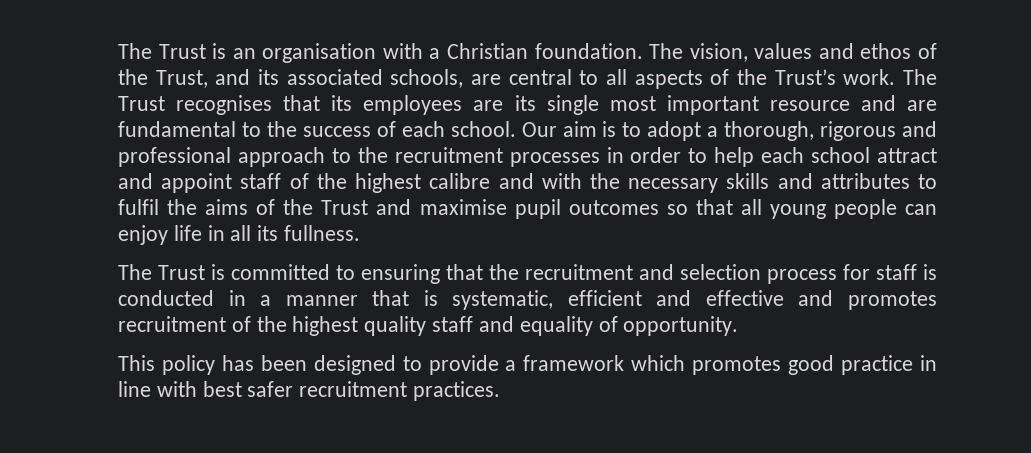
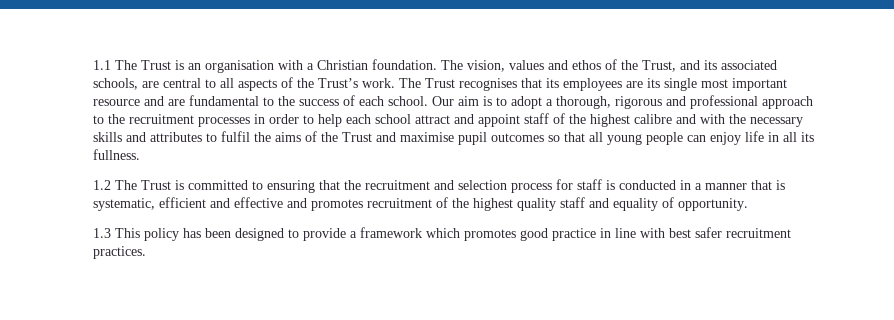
(118, 51) none -> [92,60,111,70] 1.1
(361, 233) none -> [92,180,111,190] 1.2
(739, 326) none -> [92,228,111,238] 1.3

